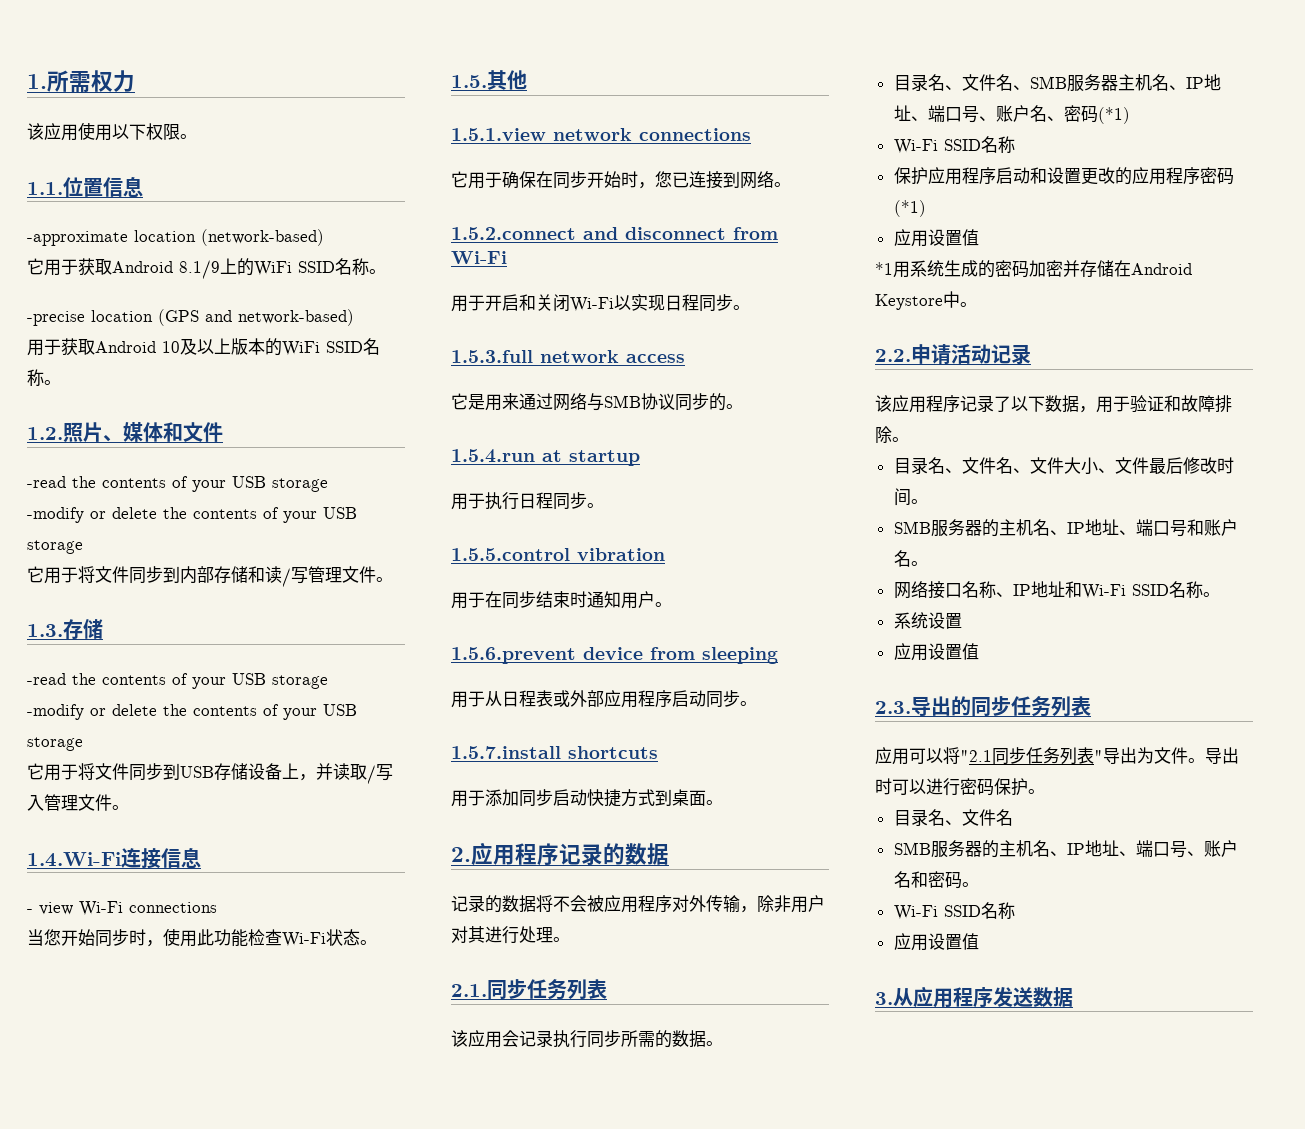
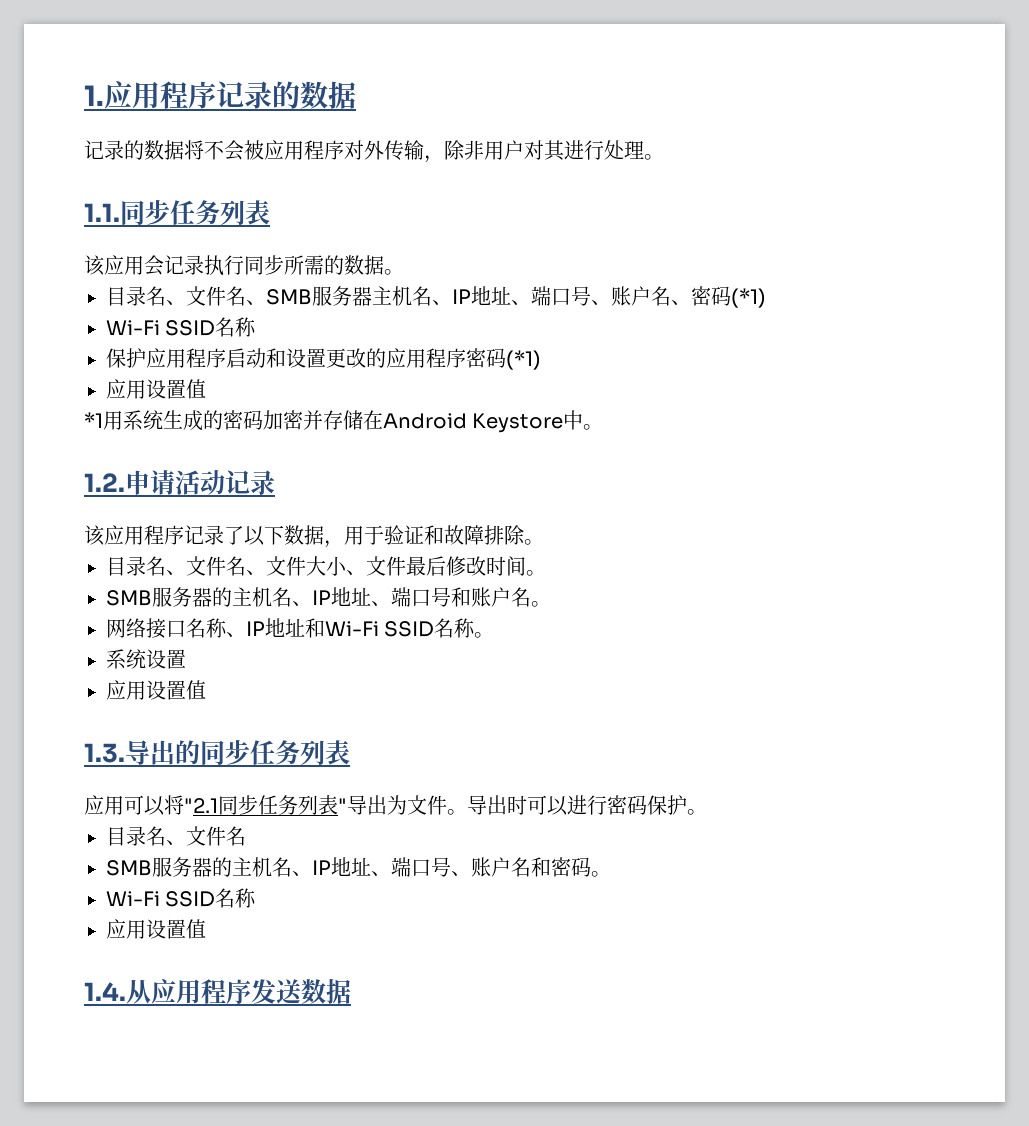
[47,70,135,93] [27,122,197,141] [27,176,143,197] [27,229,324,246] [27,258,386,279] [27,309,354,326] [27,338,380,356] [27,369,61,386] [27,422,223,442] [27,476,328,492] [27,507,357,523] [27,540,83,554] [27,566,393,587] [27,619,103,639] [27,673,328,689] [27,704,357,720] [27,737,83,751] [27,763,393,784] [27,794,129,811] [27,847,201,869] [27,901,217,916] [27,928,377,947] [451,70,527,90] [451,128,751,141] [451,171,791,189] [451,227,778,240] [451,251,507,264] [451,294,750,312] [451,350,685,363] [451,393,743,411] [451,449,640,466] [451,492,604,510] [451,548,665,561] [451,591,672,609] [451,647,778,664] [451,690,757,708] [451,746,658,759] [451,789,723,807] [451,847,471,862] 所需权力 // 该应用使用以下权限。 // 1.1.位置信息 // -approximate location (network-based) // 它用于获取Android 8.1/9上的WiFi SSID名称。 // -precise location (GPS and network-based) // 用于获取Android 10及以上版本的WiFi SSID名称。 // 1.2.照片、媒体和文件 // -read the contents of your USB storage // -modify or delete the contents of your USB storage // 它用于将文件同步到内部存储和读/写管理文件。 // 1.3.存储 // -read the contents of your USB storage // -modify or delete the contents of your USB storage // 它用于将文件同步到USB存储设备上，并读取/写入管理文件。 // 1.4.Wi-Fi连接信息 // - view Wi-Fi connections // 当您开始同步时，使用此功能检查Wi-Fi状态。 // 1.5.其他 // 1.5.1.view network connections // 它用于确保在同步开始时，您已连接到网络。 // 1.5.2.connect and disconnect from Wi-Fi // 用于开启和关闭Wi-Fi以实现日程同步。 // 1.5.3.full network access // 它是用来通过网络与SMB协议同步的。 // 1.5.4.run at startup // 用于执行日程同步。 // 1.5.5.control vibration // 用于在同步结束时通知用户。 // 1.5.6.prevent device from sleeping // 用于从日程表或外部应用程序启动同步。 // 1.5.7.install shortcuts // 用于添加同步启动快捷方式到桌面。 // 2. -> (104, 95) none
[451,984,487,997] 2.1. -> [84,203,120,222] 1.1.
[875,349,911,362] 2.2. -> [84,473,125,492] 1.2.
[875,701,911,714] 2.3. -> [84,743,125,763] 1.3.
[875,992,893,1005] 3. -> [84,982,126,1001] 1.4.

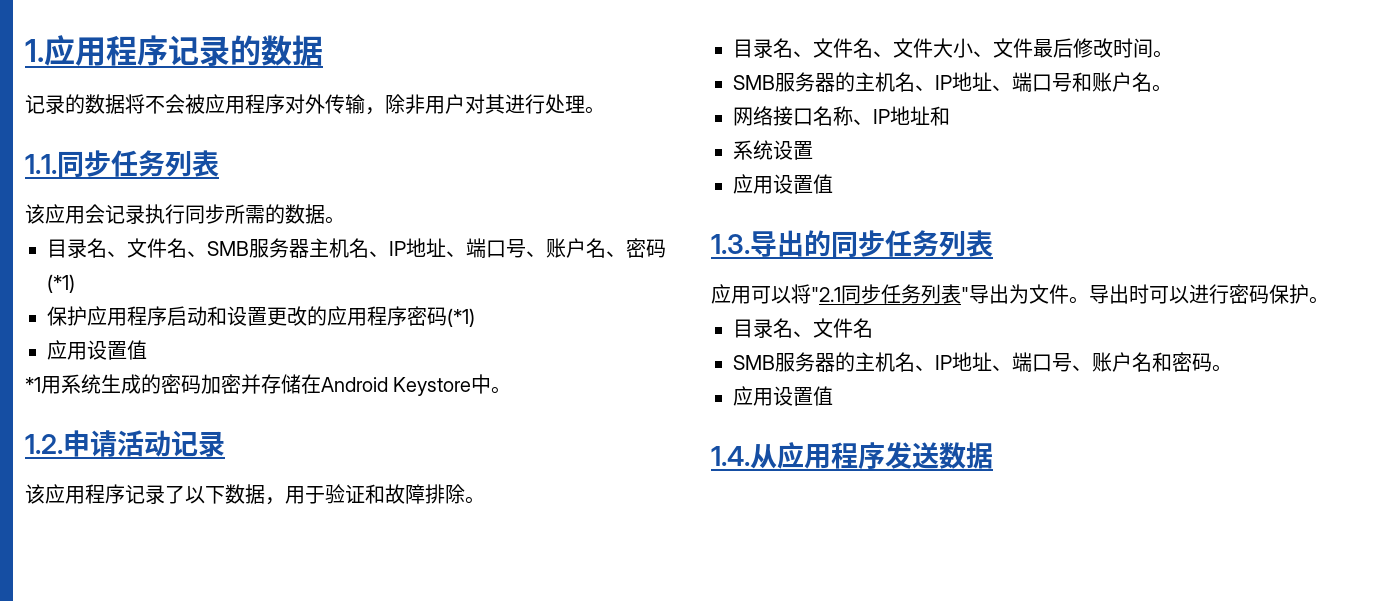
[106,317,257,337] // Wi-Fi SSID名称 -> (75, 283) none
[325,618,495,638] Wi-Fi SSID名称。 -> (950, 116) none
[106,888,257,908] // Wi-Fi SSID名称 -> (1232, 368) none

